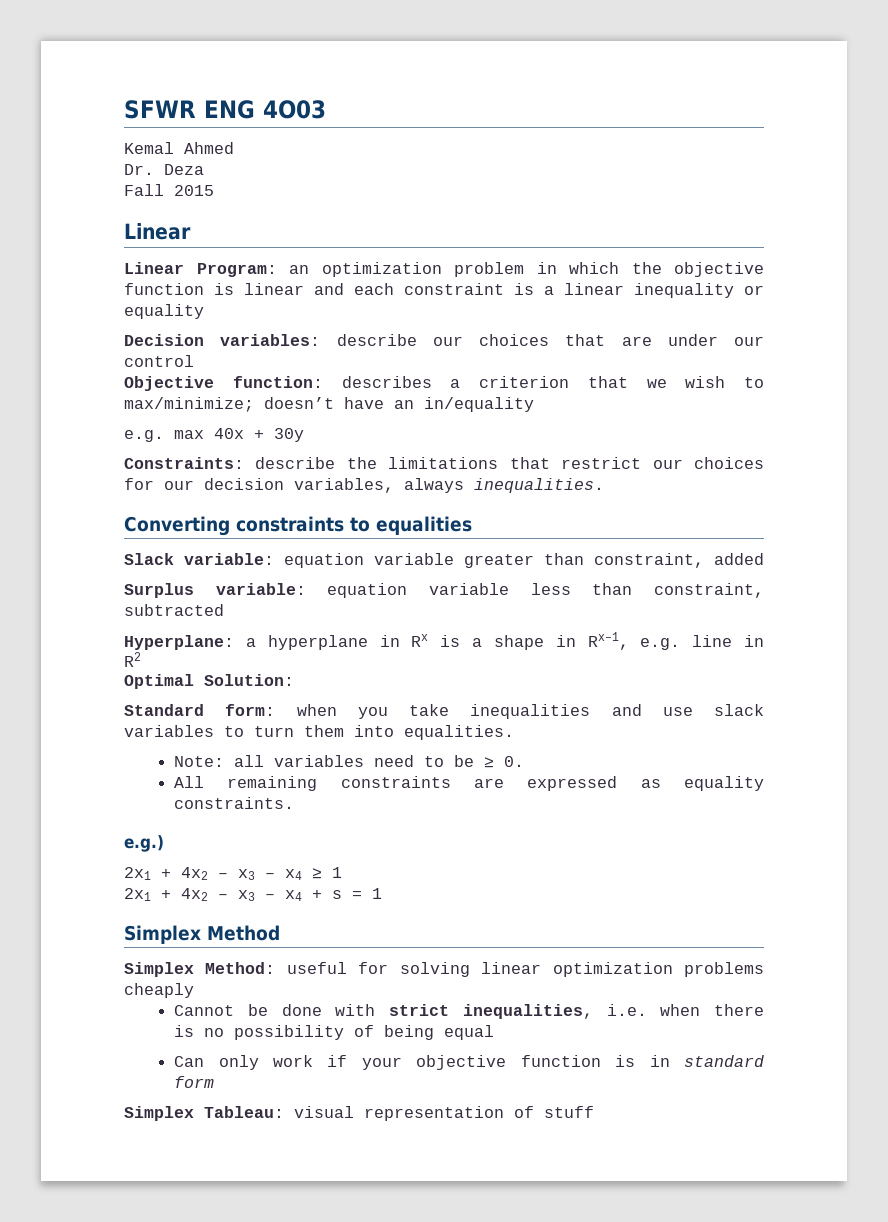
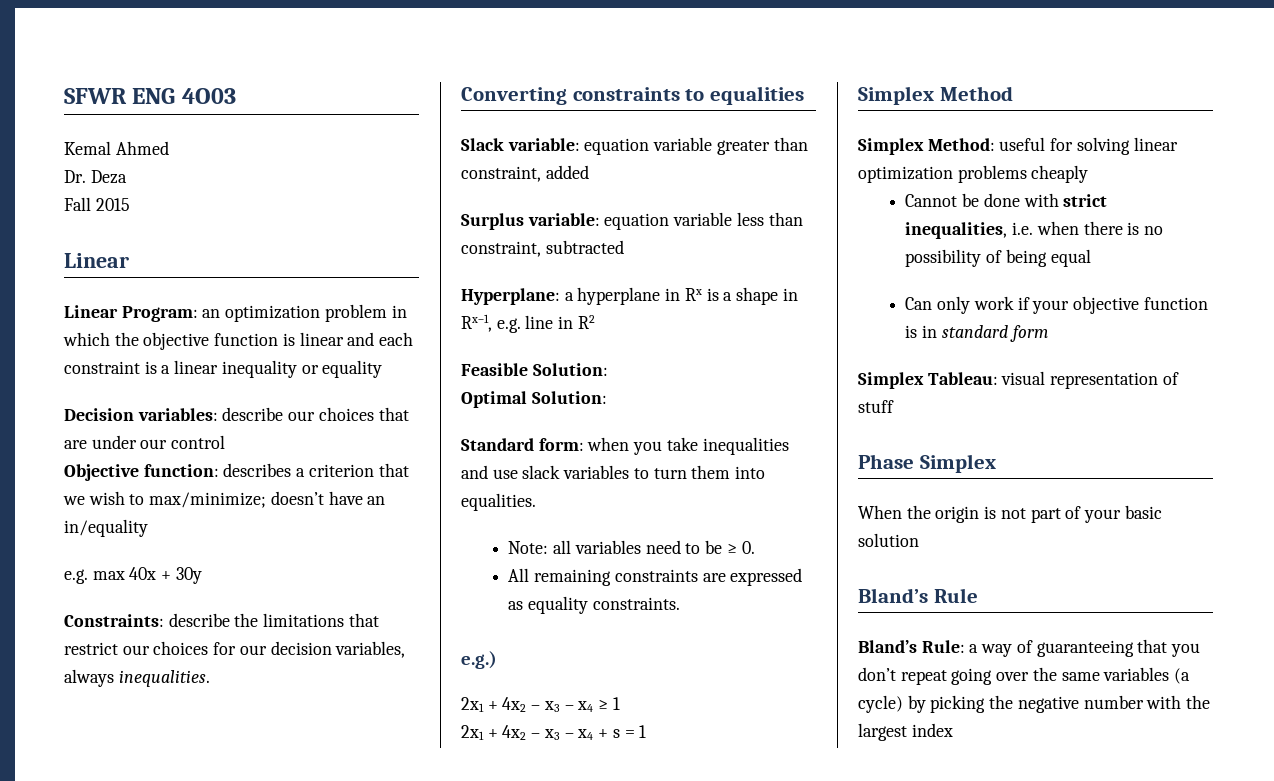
(141, 659) none -> [461,363,608,376] // Feasible Solution:
(594, 1112) none -> [858,454,996,473] [858,505,1162,523] [858,533,919,547] [858,588,978,603] [858,639,1201,657] [858,667,1191,685] [858,695,1211,713] [858,723,953,741] // Phase Simplex // When the origin is not part of your basic solution // Bland’s Rule // Bland’s Rule: a way of guaranteeing that you don’t repeat going over the same variables (a cycle) by picking the negative number with the largest index

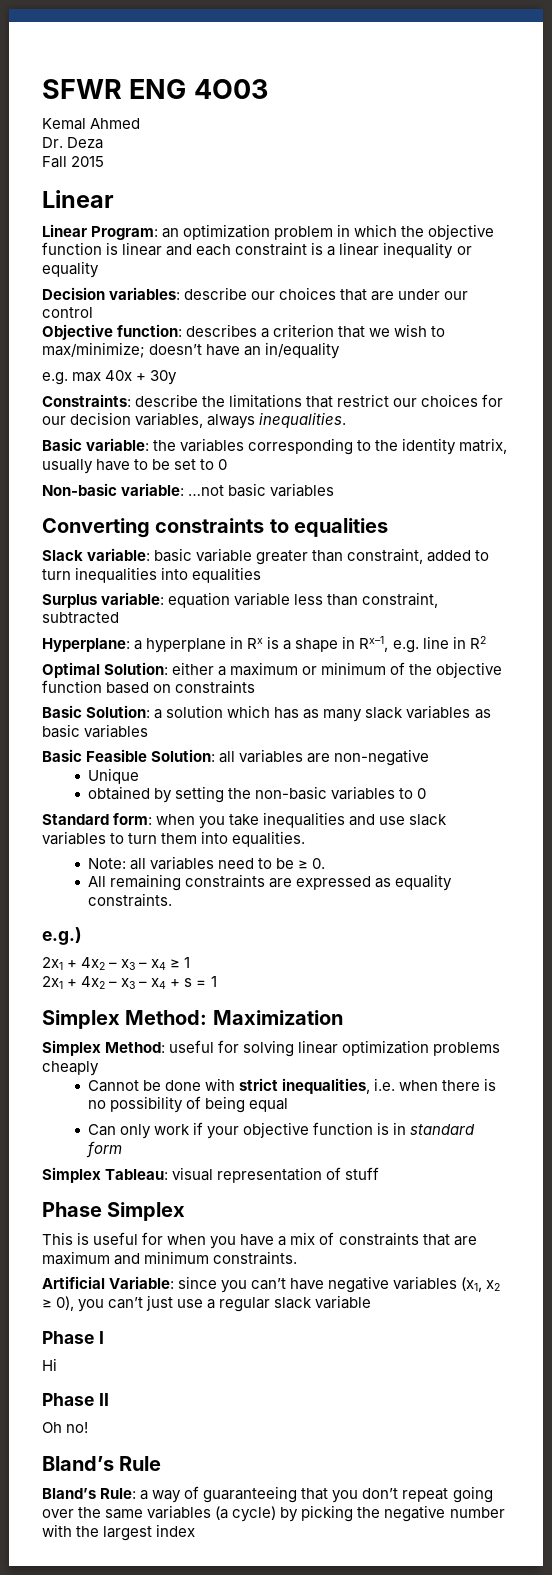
(210, 678) none -> [42,438,508,455] [42,459,228,474] [42,483,335,497] // Basic variable: the variables corresponding to the identity matrix, usually have to be set to 0 // Non-basic variable: …not basic variables
[584,138,650,155] equation -> [154,548,193,562] basic
(589, 172) none -> [475,550,490,561] [42,567,262,583] to turn inequalities into equalities
[461,363,608,376] [461,391,607,408] Feasible Solution: // Optimal Solution: -> [42,662,503,678] [42,680,256,694] [42,705,491,722] [42,724,149,738] [42,749,430,766] [88,768,140,784] [88,786,427,803] Optimal Solution: either a maximum or minimum of the objective function based on constraints // Basic Solution: a solution which has as many slack variables as basic variables // Basic Feasible Solution: all variables are non-negative // Unique // obtained by setting the non-basic variables to 0
[939,86,1013,101] Method -> [125,1010,343,1025] Method: Maximization
[858,505,1162,523] [858,533,919,547] When the origin is not part of your basic solution -> [42,1232,477,1249] [42,1251,298,1265] [42,1276,501,1293] [42,1295,372,1312] [42,1331,104,1344] [42,1358,57,1371] [42,1393,109,1406] [42,1422,89,1433] This is useful for when you have a mix of constraints that are maximum and minimum constraints. // Artificial Variable: since you can’t have negative variables (x1, x2 ≥ 0), you can’t just use a regular slack variable // Phase I // Hi // Phase II // Oh no!

